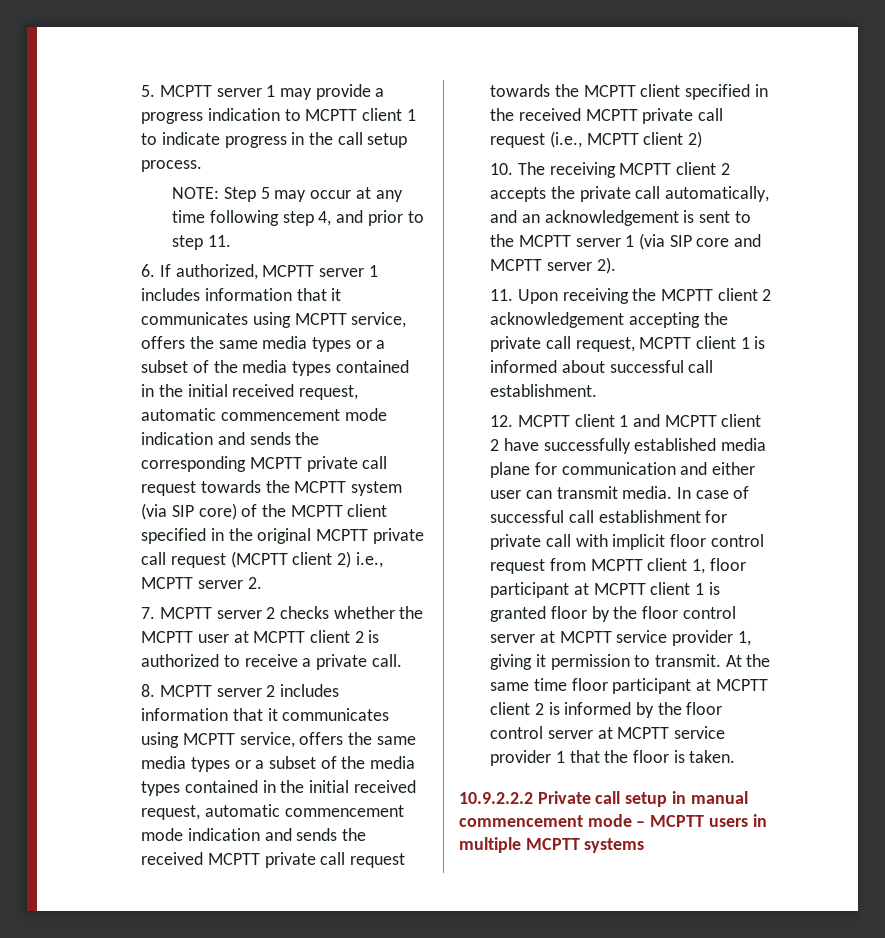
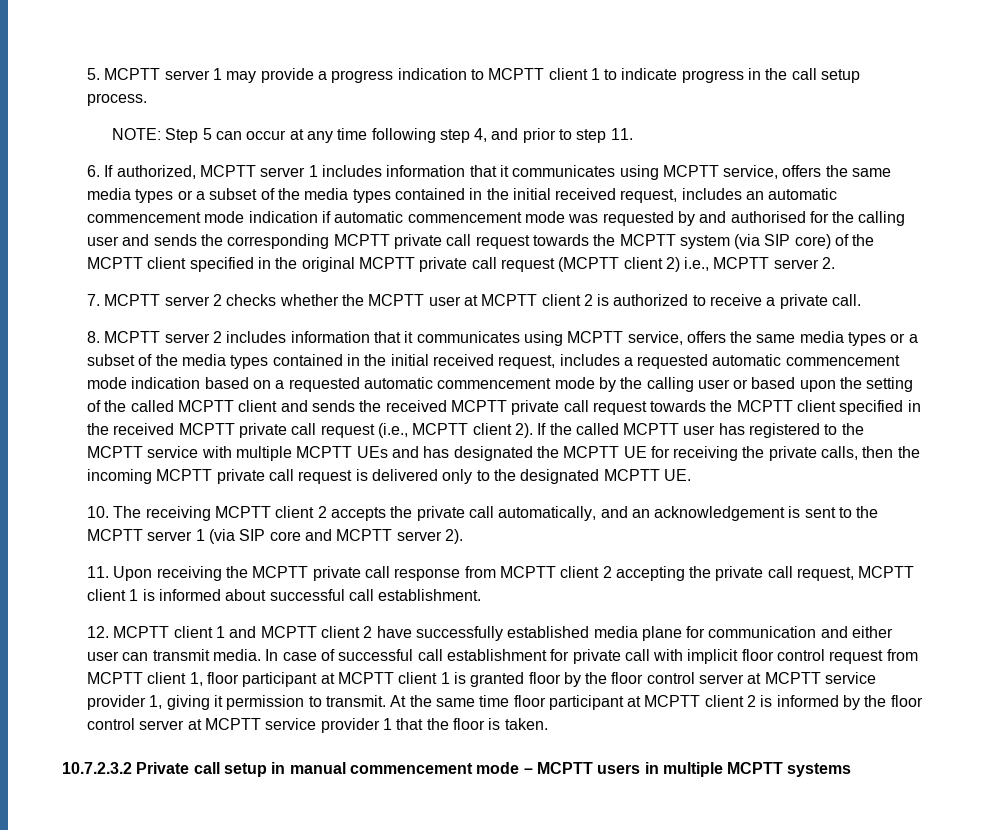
[274,190,307,202] may -> [215,131,242,140] can
[141,408,387,421] [141,432,214,445] automatic commencement mode indication -> [681,188,838,200] [86,211,906,226] [86,236,119,246] includes an automatic commencement mode indication if automatic commencement mode was requested by and authorised for the calling user
[204,804,404,817] [141,828,260,841] automatic commencement mode indication -> [559,354,900,369] [86,377,914,392] [86,400,278,412] includes a requested automatic commencement mode indication based on a requested automatic commencement mode by the calling user or based upon the setting of the called MCPTT client
[688,131,703,148] 2) -> [514,423,864,438] [86,446,920,461] [86,469,691,484] 2). If the called MCPTT user has registered to the MCPTT service with multiple MCPTT UEs and has designated the MCPTT UE for receiving the private calls, then the incoming MCPTT private call request is delivered only to the designated MCPTT UE.
[717,288,772,301] [490,312,625,328] client 2 acknowledgement -> [312,566,612,581] private call response from MCPTT client 2
[459,792,533,804] 10.9.2.2.2 -> [62,762,132,774] 10.7.2.3.2

